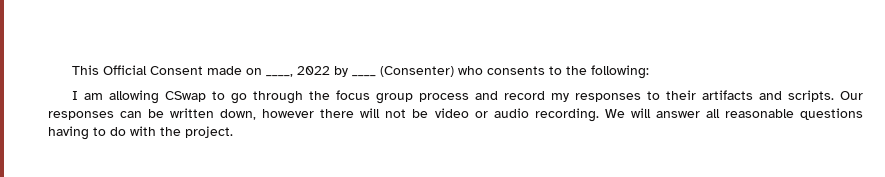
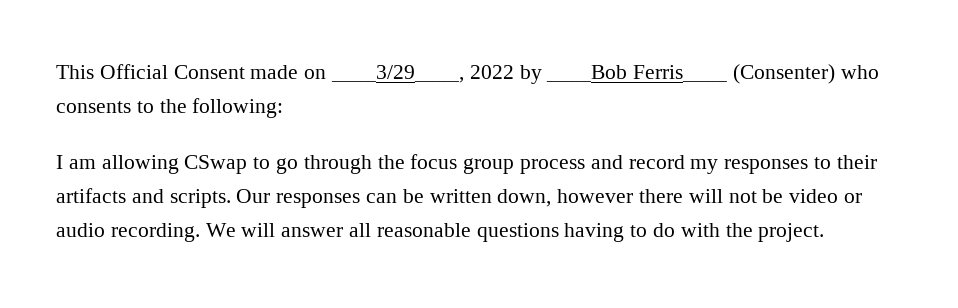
[265,74,293,77] ____, -> [331,65,465,83] ____3/29____,
[351,75,376,77] ____ -> [546,65,728,82] ____Bob Ferris____

